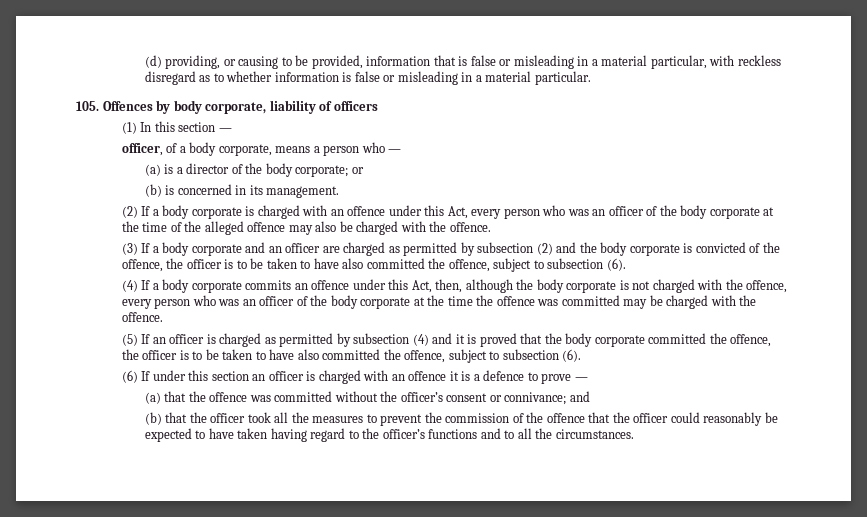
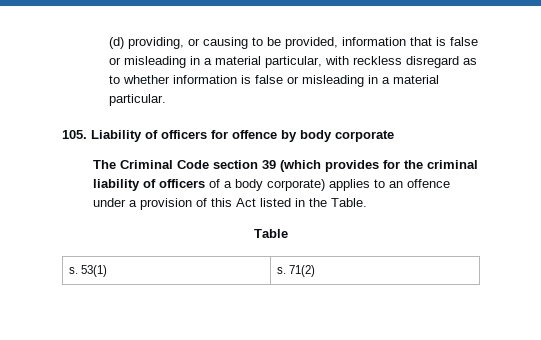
[102,100,378,114] [121,121,232,134] [121,142,402,156] [144,163,364,177] [144,184,340,198] [121,205,775,219] [121,221,491,235] [121,242,780,256] [121,258,626,272] [121,279,788,293] [121,295,757,309] [121,312,163,322] [121,333,772,347] [121,349,582,363] [121,370,588,384] [144,391,590,405] [144,412,778,426] [144,428,634,442] Offences by body corporate, liability of officers // (1) In this section — // officer, of a body corporate, means a person who — // (a) is a director of the body corporate; or // (b) is concerned in its management. // (2) If a body corporate is charged with an offence under this Act, every person who was an officer of the body corporate at the time of the alleged offence may also be charged with the offence. // (3) If a body corporate and an officer are charged as permitted by subsection (2) and the body corporate is convicted of the offence, the officer is to be taken to have also committed the offence, subject to subsection (6). // (4) If a body corporate commits an offence under this Act, then, although the body corporate is not charged with the offence, every person who was an officer of the body corporate at the time the offence was committed may be charged with the offence. // (5) If an officer is charged as permitted by subsection (4) and it is proved that the body corporate committed the offence, the officer is to be taken to have also committed the offence, subject to subsection (6). // (6) If under this section an officer is charged with an offence it is a defence to prove — // (a) that the offence was committed without the officer’s consent or connivance; and // (b) that the officer took all the measures to prevent the commission of the offence that the officer could reasonably be expected to have taken having regard to the officer’s functions and to all the circumstances. -> [91,130,394,142] [93,160,479,172] [93,179,451,191] [93,198,368,210] [254,229,288,238] [68,265,107,277] [276,265,315,277] Liability of officers for offence by body corporate // The Criminal Code section 39 (which provides for the criminal liability of officers of a body corporate) applies to an offence under a provision of this Act listed in the Table. // Table // s. 53(1) | s. 71(2)

